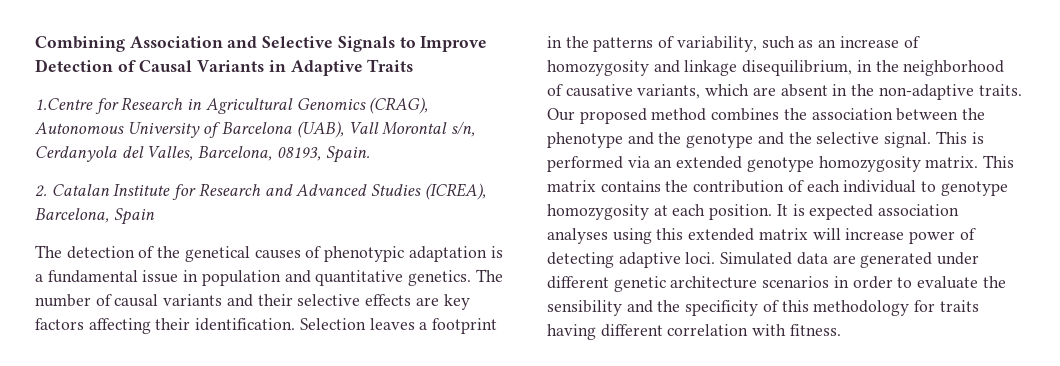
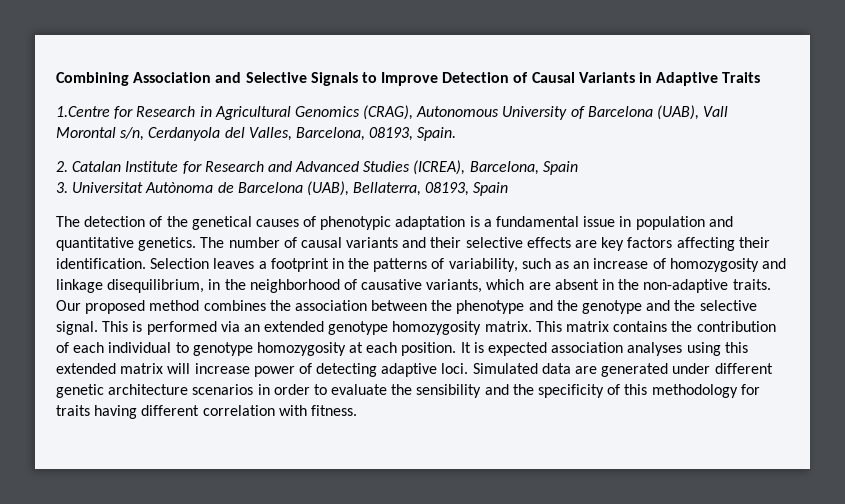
(155, 216) none -> [56,181,509,196] // 3. Universitat Autònoma de Barcelona (UAB), Bellaterra, 08193, Spain

